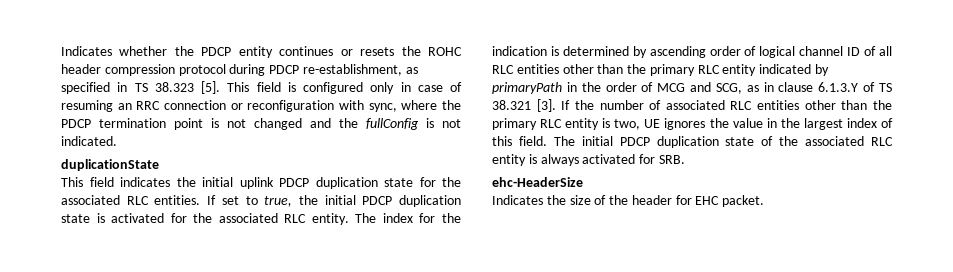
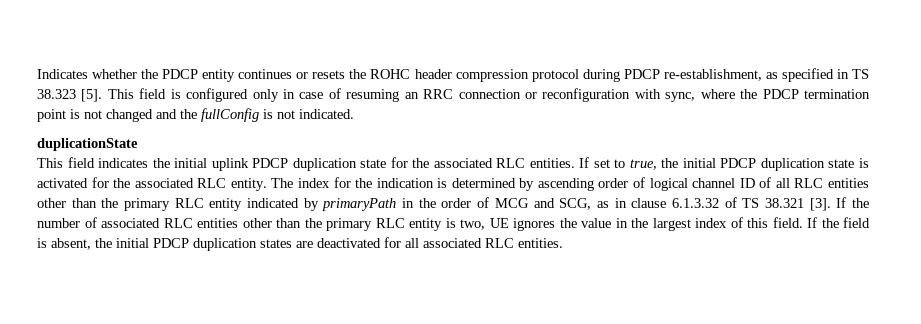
[818,82,859,92] 6.1.3.Y -> [671,198,719,208] 6.1.3.32
[553,136,893,148] [492,154,685,166] [492,177,583,187] [492,195,765,207] The initial PDCP duplication state of the associated RLC entity is always activated for SRB. // ehc-HeaderSize // Indicates the size of the header for EHC packet. -> [807,217,870,228] [37,237,563,251] If the field is absent, the initial PDCP duplication states are deactivated for all associated RLC entities.

